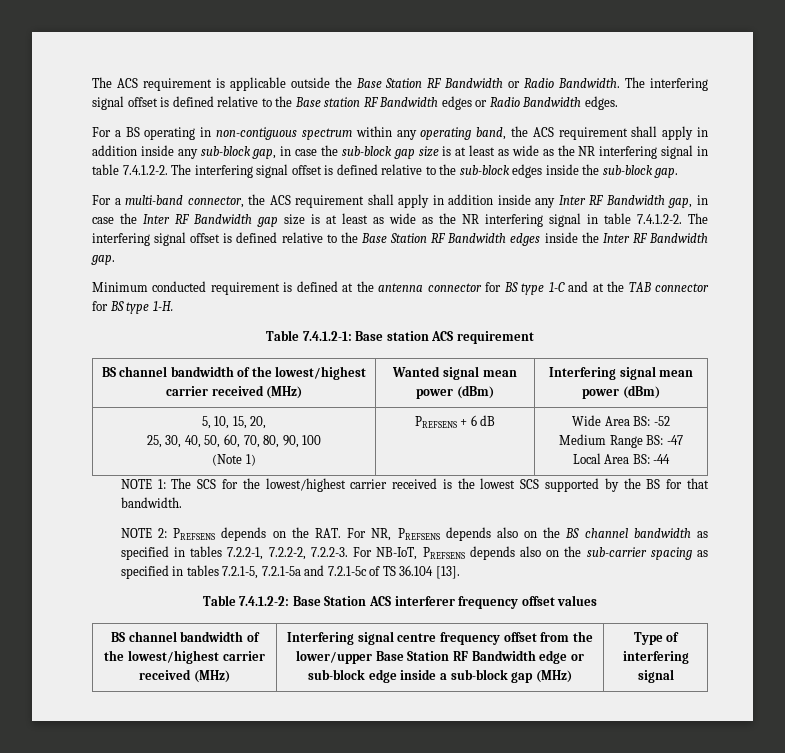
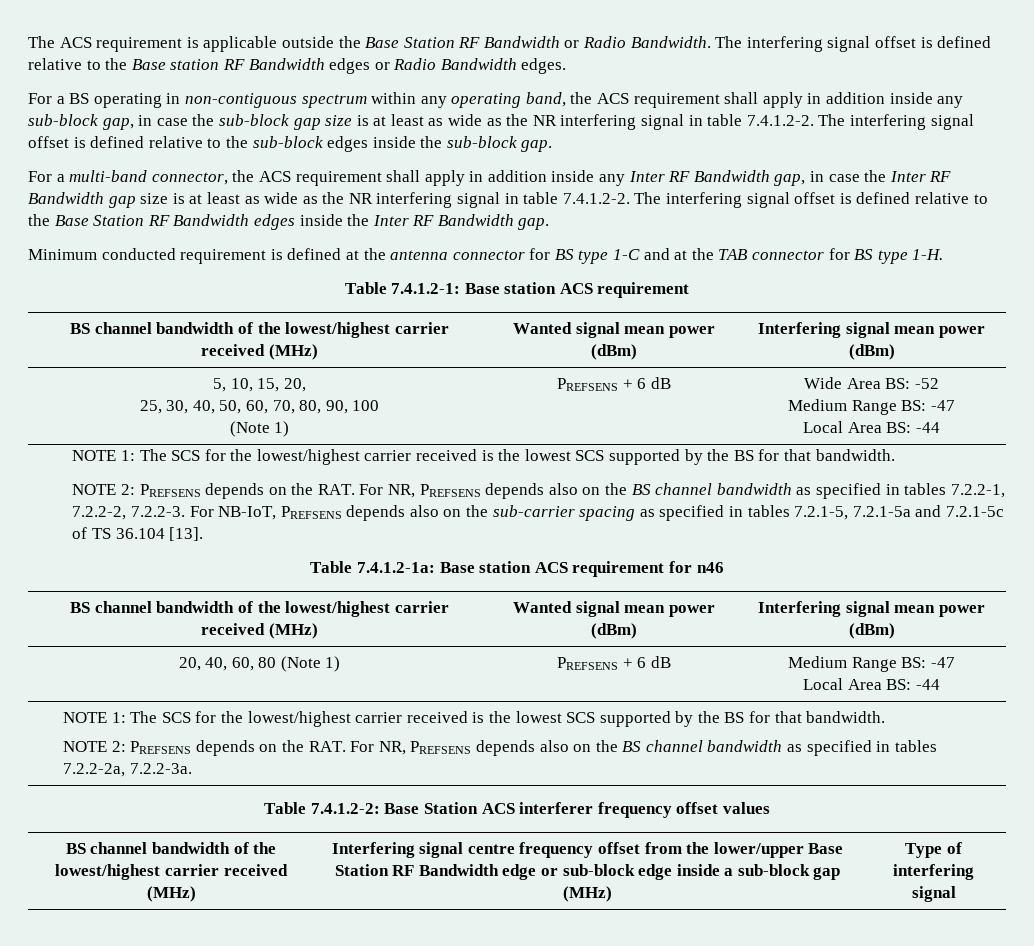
(460, 572) none -> [310,561,724,577] [70,601,449,617] [201,623,318,639] [513,601,715,617] [591,623,637,639] [758,601,985,617] [848,623,895,639] [178,656,341,672] [557,656,671,670] [788,656,955,672] [803,678,940,690] [63,711,886,727] [63,740,937,756] [63,763,192,777] // Table 7.4.1.2-1a: Base station ACS requirement for n46 // BS channel bandwidth of the lowest/highest carrier received (MHz) | Wanted signal mean power (dBm) | Interfering signal mean power (dBm) // 20, 40, 60, 80 (Note 1) | PREFSENS + 6 dB | Medium Range BS: -47 // Local Area BS: -44 // NOTE 1: The SCS for the lowest/highest carrier received is the lowest SCS supported by the BS for that bandwidth. // NOTE 2: PREFSENS depends on the RAT. For NR, PREFSENS depends also on the BS channel bandwidth as specified in tables 7.2.2-2a, 7.2.2-3a.

